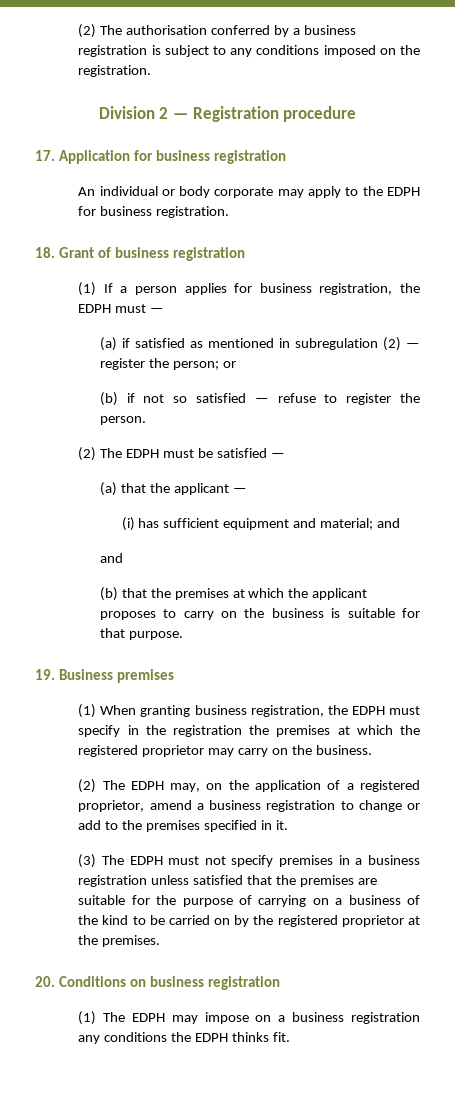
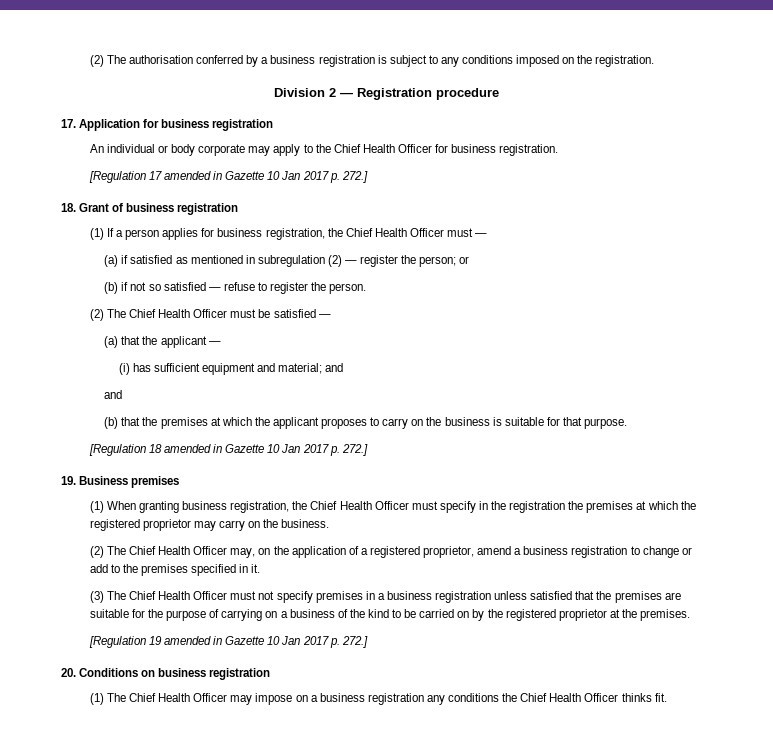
[386,187,420,196] EDPH -> [333,144,432,153] Chief Health Officer
(230, 212) none -> [88,171,368,183] // [Regulation 17 amended in Gazette 10 Jan 2017 p. 272.]
[78,304,112,313] EDPH -> [345,228,444,237] Chief Health Officer
[126,449,160,458] EDPH -> [129,309,228,318] Chief Health Officer
(183, 635) none -> [88,444,368,456] // [Regulation 18 amended in Gazette 10 Jan 2017 p. 272.]
[351,706,385,715] EDPH -> [310,501,409,510] Chief Health Officer
[130,781,164,790] EDPH -> [129,546,228,555] Chief Health Officer
[129,856,163,865] EDPH -> [129,591,228,600] Chief Health Officer
(161, 941) none -> [88,636,368,648] // [Regulation 19 amended in Gazette 10 Jan 2017 p. 272.]
[131,1013,165,1022] EDPH -> [129,693,228,702] Chief Health Officer
[195,1033,229,1042] EDPH -> [520,693,619,702] Chief Health Officer

